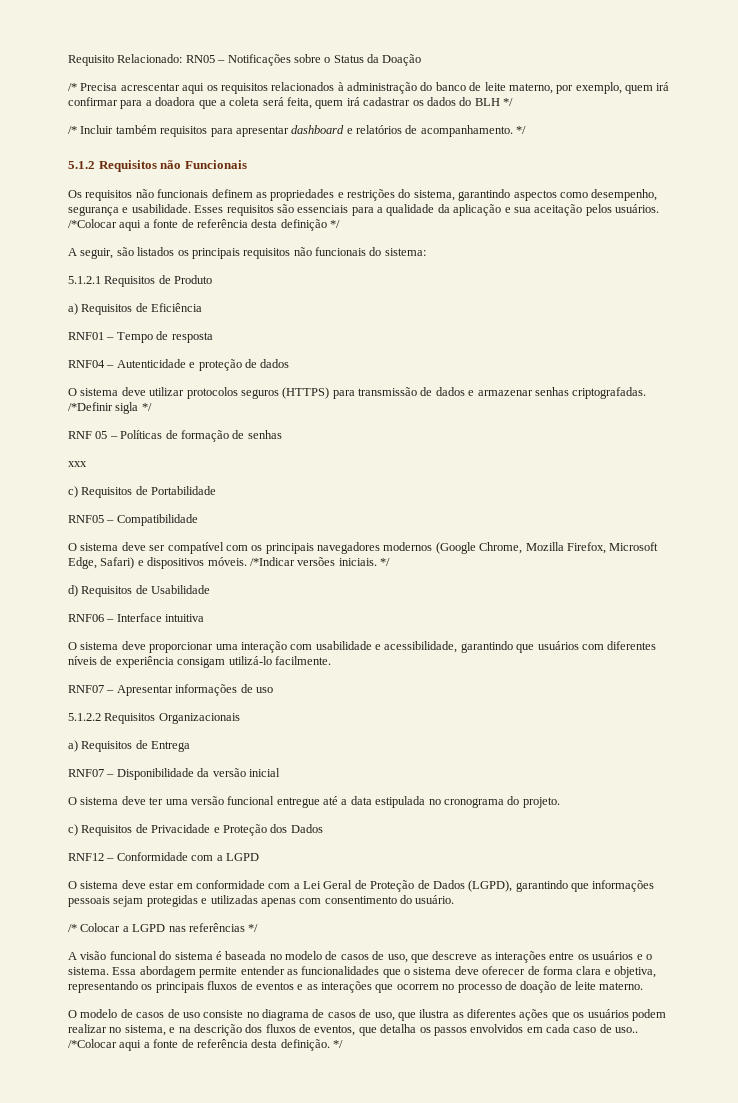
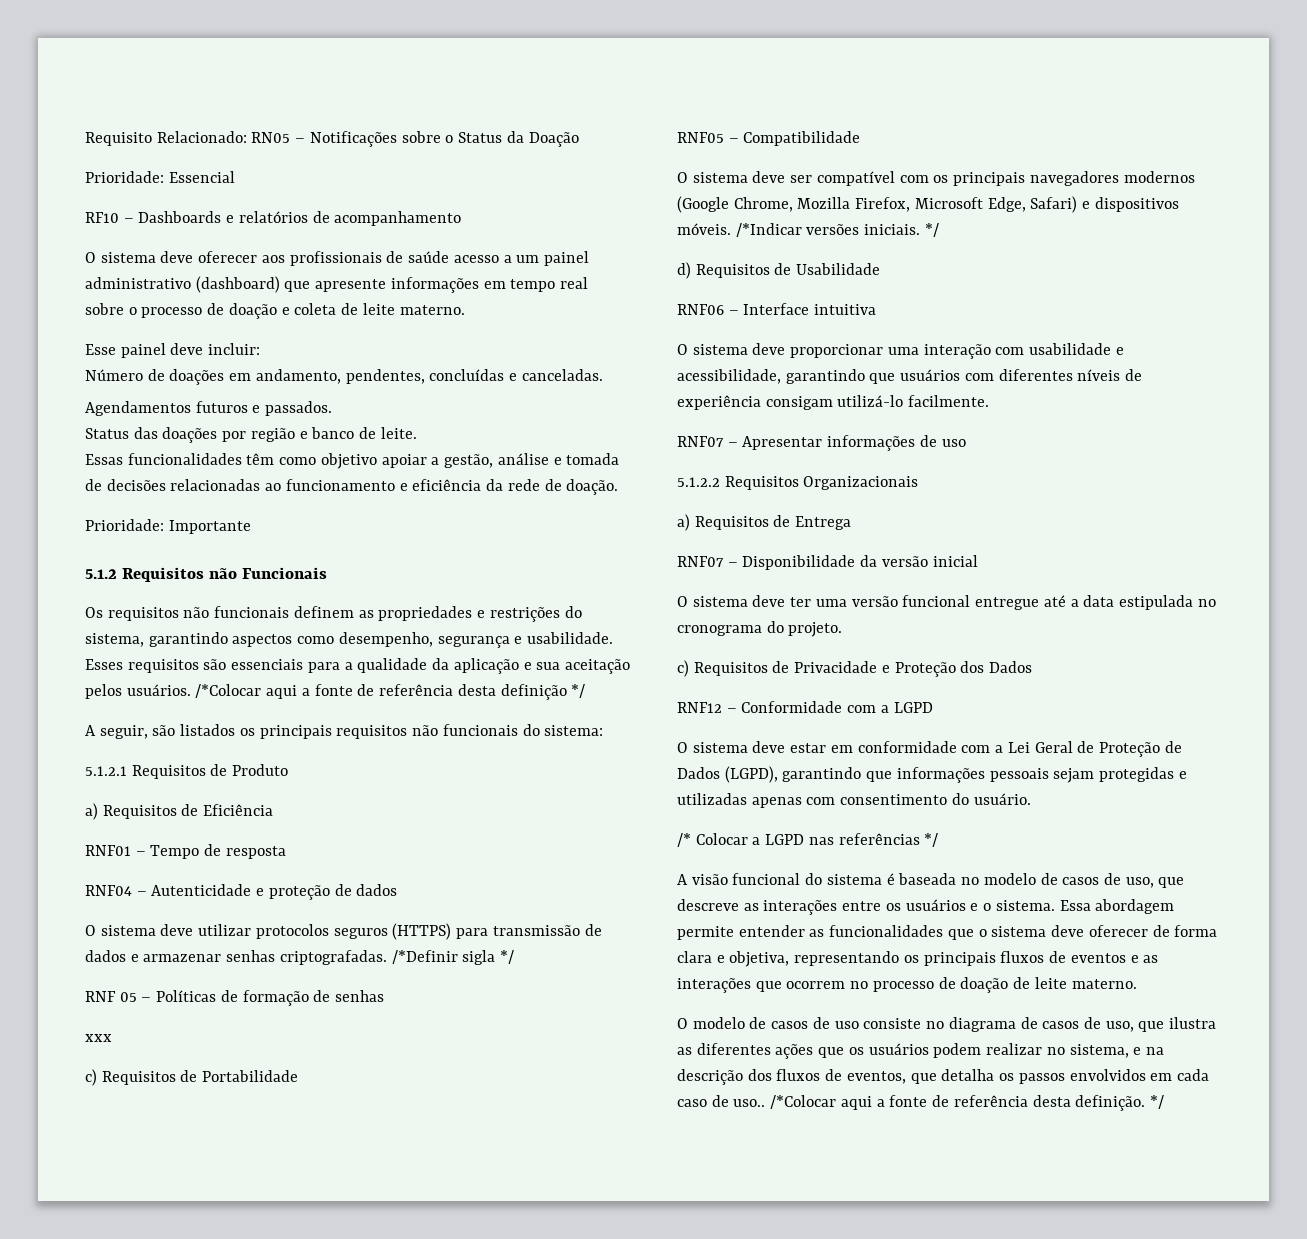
[68,82,670,94] [68,97,513,109] [68,125,527,137] /* Precisa acrescentar aqui os requisitos relacionados à administração do banco de leite materno, por exemplo, quem irá confirmar para a doadora que a coleta será feita, quem irá cadastrar os dados do BLH */ // /* Incluir também requisitos para apresentar dashboard e relatórios de acompanhamento. */ -> [85,171,235,183] [85,211,462,226] [85,251,589,266] [85,276,589,293] [85,303,465,319] [85,343,261,358] [85,369,603,385] [85,401,333,416] [85,427,417,443] [85,453,620,469] [85,479,619,495] [85,519,251,534] Prioridade: Essencial // RF10 – Dashboards e relatórios de acompanhamento // O sistema deve oferecer aos profissionais de saúde acesso a um painel administrativo (dashboard) que apresente informações em tempo real sobre o processo de doação e coleta de leite materno. // Esse painel deve incluir: // Número de doações em andamento, pendentes, concluídas e canceladas. // Agendamentos futuros e passados. // Status das doações por região e banco de leite. // Essas funcionalidades têm como objetivo apoiar a gestão, análise e tomada de decisões relacionadas ao funcionamento e eficiência da rede de doação. // Prioridade: Importante

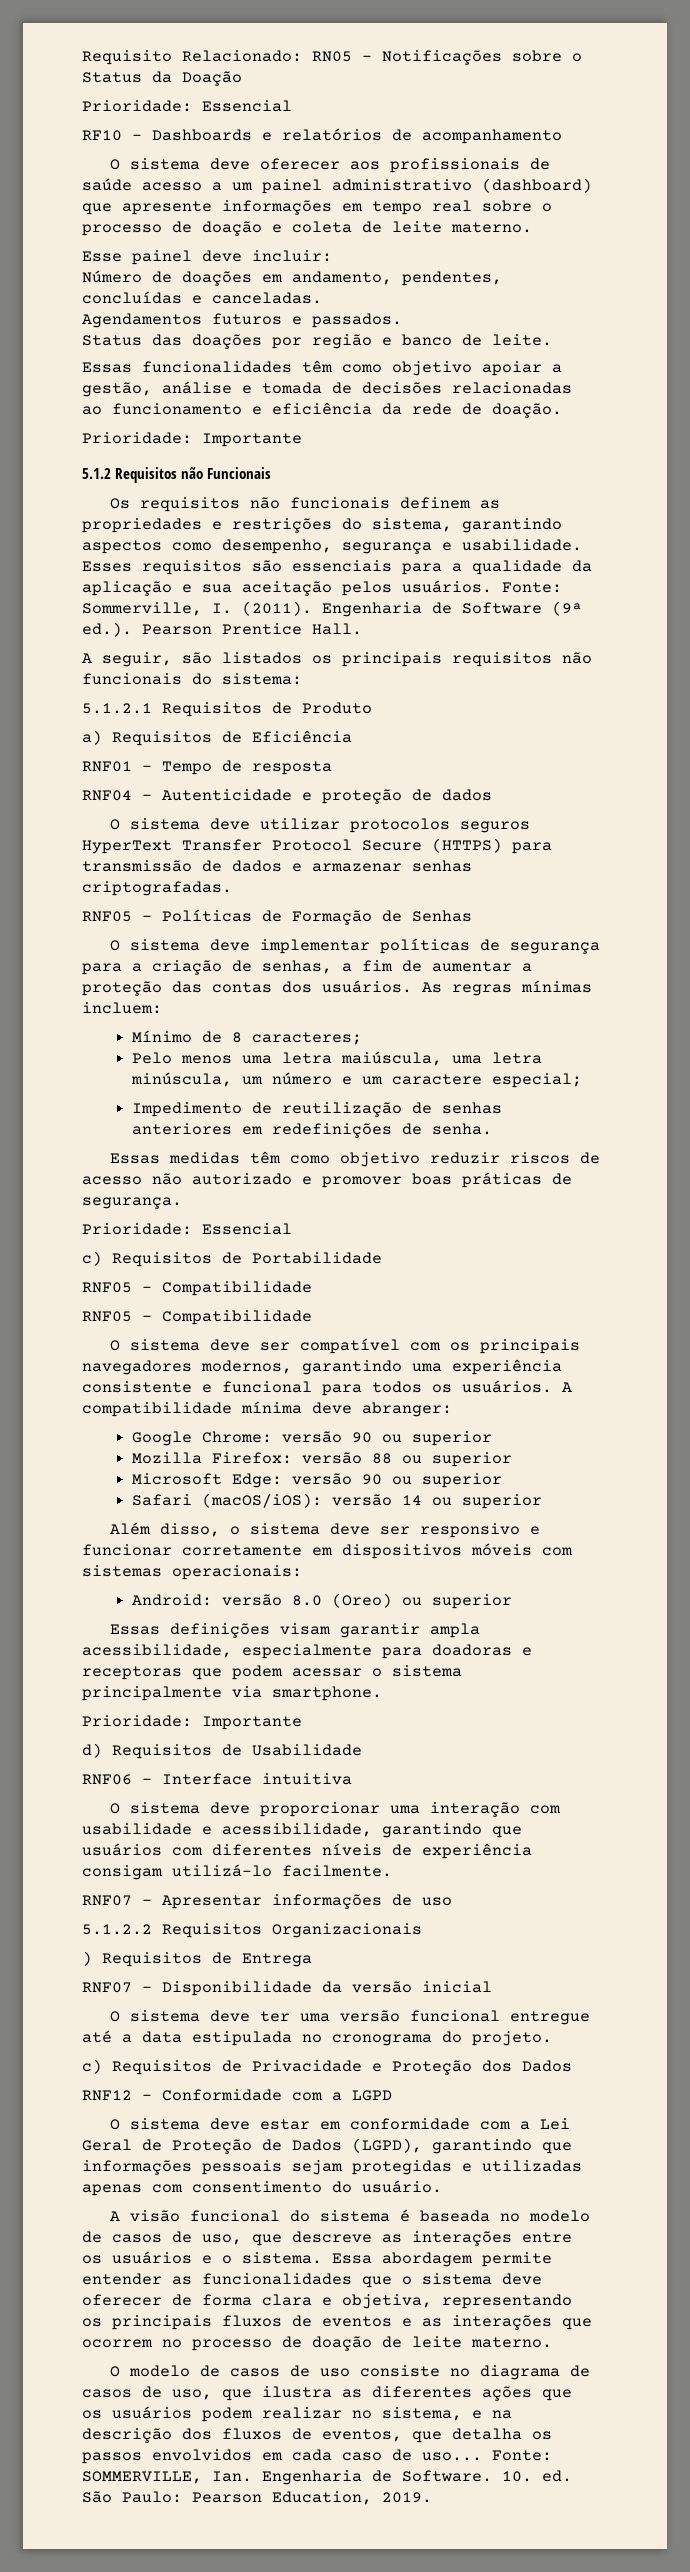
[195,684,586,700] /*Colocar aqui a fonte de referência desta definição */ -> [502,582,562,593] [82,601,582,617] [82,622,362,637] Fonte: Sommerville, I. (2011). Engenharia de Software (9ª ed.). Pearson Prentice Hall.
(388, 933) none -> [82,839,422,854] HyperText Transfer Protocol Secure
[391,950,515,965] [85,990,385,1006] [85,1034,112,1042] /*Definir sigla */ // RNF 05 – Políticas de formação de senhas // xxx -> [82,909,472,925] [109,938,600,954] [82,960,532,975] [82,980,592,996] [82,1002,162,1014] [131,1030,362,1045] [131,1051,542,1066] [130,1072,582,1088] [131,1102,502,1117] [131,1123,492,1138] [109,1151,600,1167] [82,1172,572,1188] [82,1197,182,1209] [82,1223,292,1235] // RNF05 – Políticas de Formação de Senhas // O sistema deve implementar políticas de segurança para a criação de senhas, a fim de aumentar a proteção das contas dos usuários. As regras mínimas incluem: // Mínimo de 8 caracteres; // Pelo menos uma letra maiúscula, uma letra minúscula, um número e um caractere especial; // Impedimento de reutilização de senhas anteriores em redefinições de senha. // Essas medidas têm como objetivo reduzir riscos de acesso não autorizado e promover boas práticas de segurança. // Prioridade: Essencial
(861, 138) none -> [82,1310,312,1325] // RNF05 – Compatibilidade
[1123,171,1195,183] [677,196,1179,213] [677,223,939,237] modernos (Google Chrome, Mozilla Firefox, Microsoft Edge, Safari) e dispositivos móveis. /*Indicar versões iniciais. */ -> [201,1359,562,1375] [82,1380,572,1396] [82,1401,452,1417] [131,1431,492,1446] [131,1452,512,1467] [131,1473,502,1488] [131,1493,542,1509] [109,1522,540,1538] [82,1543,573,1559] [82,1565,302,1580] [131,1593,512,1609] [109,1623,480,1638] [82,1644,532,1659] [82,1665,462,1680] [82,1686,382,1701] [82,1715,302,1730] modernos, garantindo uma experiência consistente e funcional para todos os usuários. A compatibilidade mínima deve abranger: // Google Chrome: versão 90 ou superior // Mozilla Firefox: versão 88 ou superior // Microsoft Edge: versão 90 ou superior // Safari (macOS/iOS): versão 14 ou superior // Além disso, o sistema deve ser responsivo e funcionar corretamente em dispositivos móveis com sistemas operacionais: // Android: versão 8.0 (Oreo) ou superior // Essas definições visam garantir ampla acessibilidade, especialmente para doadoras e receptoras que podem acessar o sistema principalmente via smartphone. // Prioridade: Importante
[677,514,690,531] a) -> [82,1951,92,1966] )
[677,833,939,847] // /* Colocar a LGPD nas referências */ -> (442, 2186) none
[733,1095,1164,1111] uso.. /*Colocar aqui a fonte de referência desta definição. */ -> [422,2450,552,2461] [82,2470,572,2485] [82,2491,432,2505] uso... Fonte: SOMMERVILLE, Ian. Engenharia de Software. 10. ed. São Paulo: Pearson Education, 2019.

